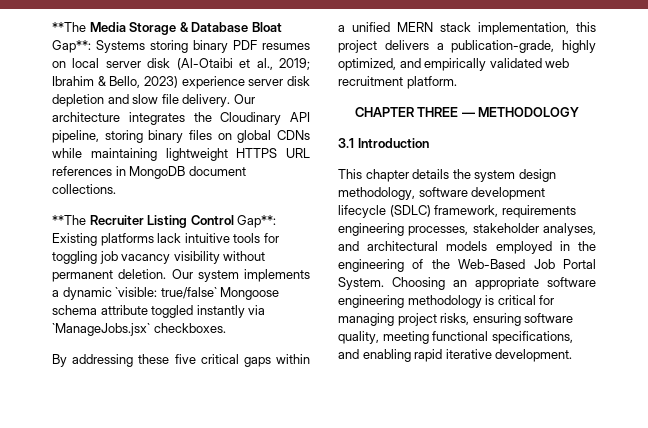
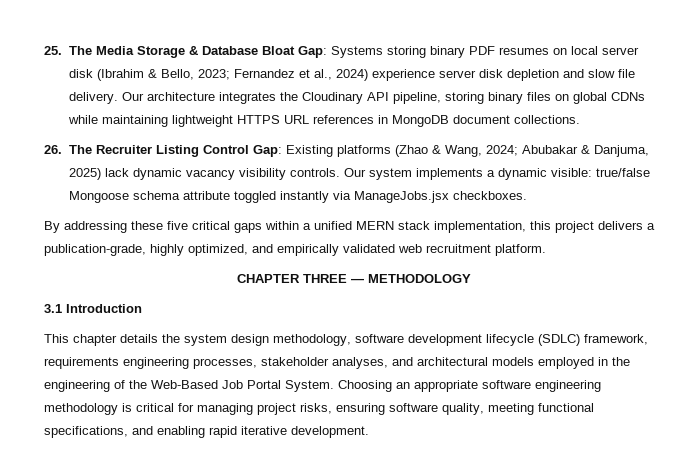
[52,22,86,32] **The -> [44,46,92,55] 25. The
[52,40,91,53] Gap**: -> [297,46,327,58] Gap:
[176,58,310,70] [52,76,178,88] (Al-Otaibi et al., 2019; Ibrahim & Bello, 2023) -> [96,69,368,81] (Ibrahim & Bello, 2023; Fernandez et al., 2024)
[52,215,86,225] **The -> [44,145,92,154] 26. The
[237,215,277,228] Gap**: -> [252,145,282,157] Gap:
[157,233,279,243] [52,251,266,264] [52,269,167,282] lack intuitive tools for toggling job vacancy visibility without permanent deletion. -> [394,145,649,157] [68,168,340,180] (Zhao & Wang, 2024; Abubakar & Danjuma, 2025) lack dynamic vacancy visibility controls.
[115,287,217,299] `visible: true/false` -> [550,168,650,177] visible: true/false
[52,323,150,336] `ManageJobs.jsx` -> [353,191,449,203] ManageJobs.jsx

